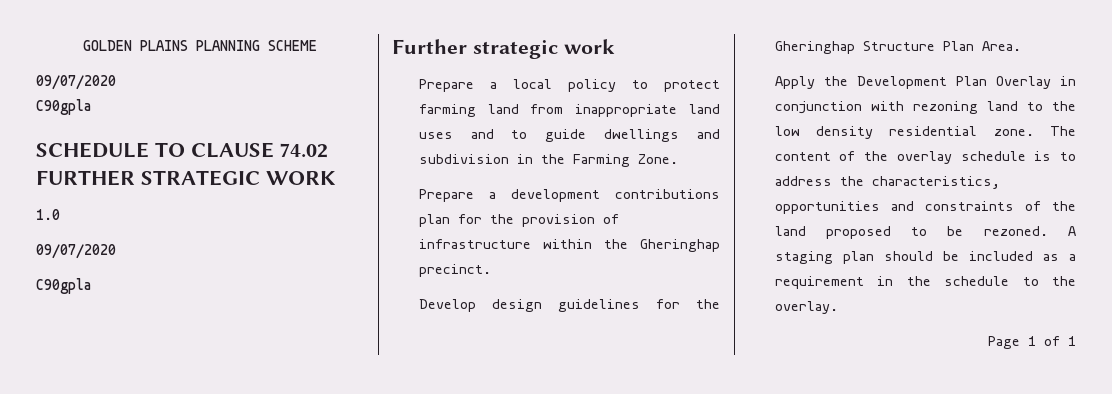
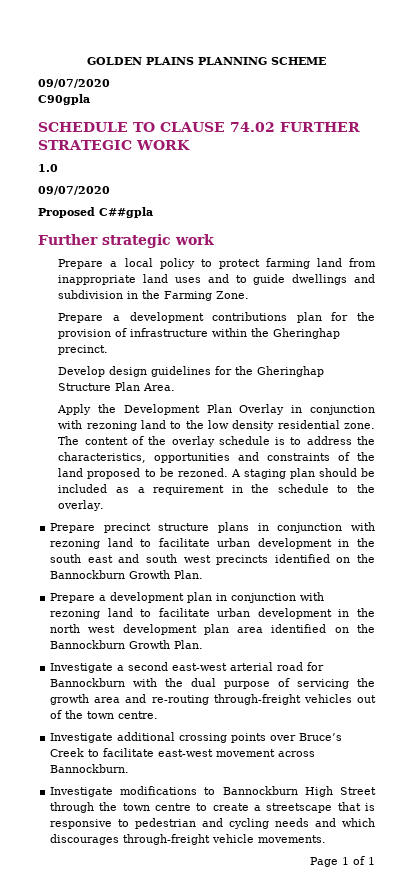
[36,278,91,294] C90gpla -> [38,207,153,218] Proposed C##gpla
(838, 307) none -> [50,522,375,533] [50,538,375,549] [50,554,376,565] [50,570,204,579] [50,592,325,603] [50,608,375,619] [50,624,375,635] [50,640,204,649] [50,662,325,673] [50,678,375,689] [50,694,376,705] [50,710,159,719] [50,732,343,743] [50,748,316,757] [50,764,130,773] [50,786,376,797] [50,802,375,813] [50,818,375,829] [50,834,327,845] // Prepare precinct structure plans in conjunction with rezoning land to facilitate urban development in the south east and south west precincts identified on the Bannockburn Growth Plan. // Prepare a development plan in conjunction with rezoning land to facilitate urban development in the north west development plan area identified on the Bannockburn Growth Plan. // Investigate a second east-west arterial road for Bannockburn with the dual purpose of servicing the growth area and re-routing through-freight vehicles out of the town centre. // Investigate additional crossing points over Bruce’s Creek to facilitate east-west movement across Bannockburn. // Investigate modifications to Bannockburn High Street through the town centre to create a streetscape that is responsive to pedestrian and cycling needs and which discourages through-freight vehicle movements.

